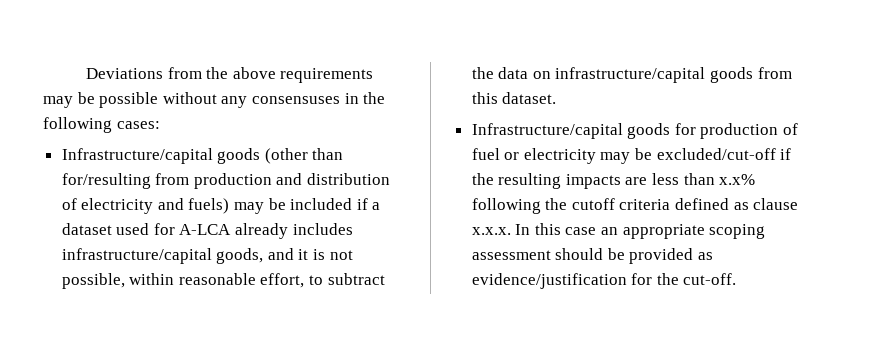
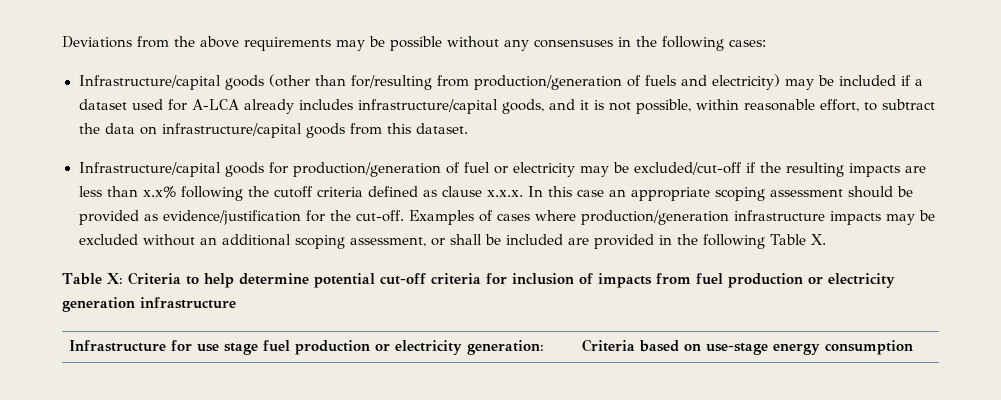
[193,173,391,189] [61,198,230,214] production and distribution of electricity and fuels) -> [473,74,780,90] production/generation of fuels and electricity)
[700,123,779,139] production -> [292,162,441,177] production/generation
(737, 279) none -> [408,210,935,225] [78,234,827,249] [62,272,895,288] [62,297,236,312] [68,340,544,355] [581,339,913,355] Examples of cases where production/generation infrastructure impacts may be excluded without an additional scoping assessment, or shall be included are provided in the following Table X. // Table X: Criteria to help determine potential cut-off criteria for inclusion of impacts from fuel production or electricity generation infrastructure // Infrastructure for use stage fuel production or electricity generation: | Criteria based on use-stage energy consumption

